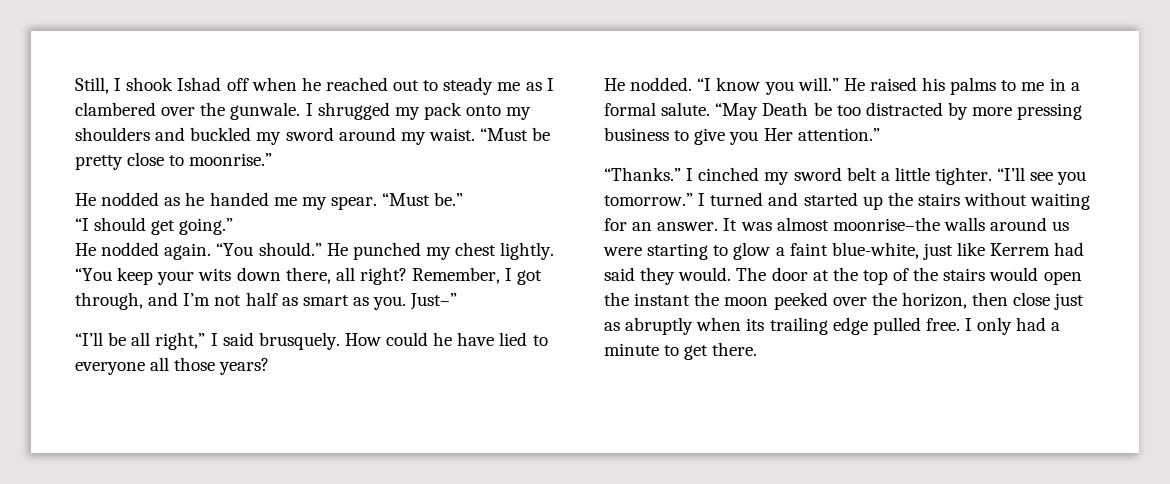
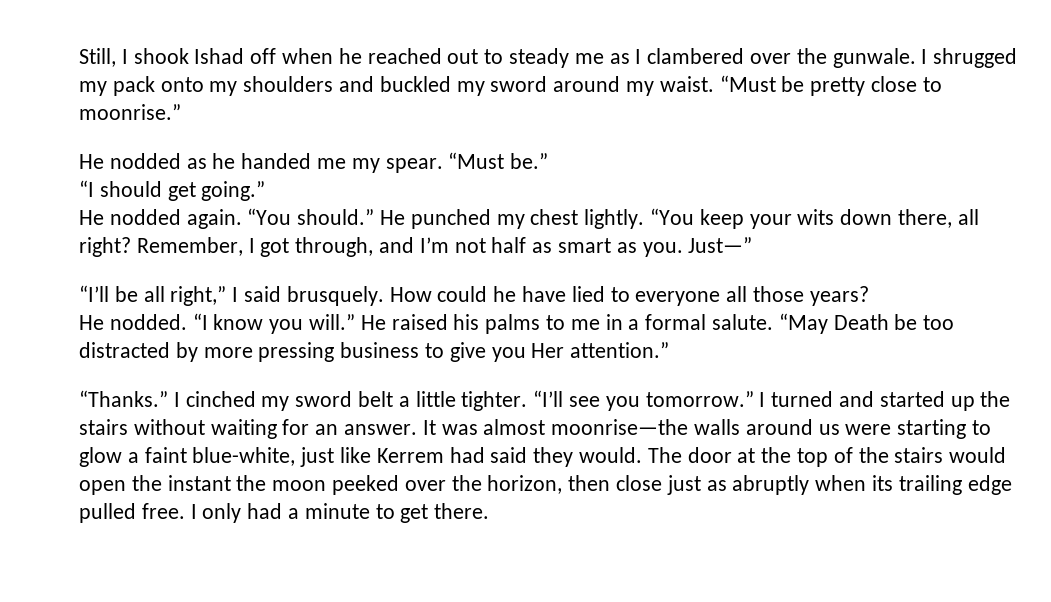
[410,293,458,310] Just–” -> [688,237,753,253] Just—”
[832,217,940,231] moonrise–the -> [551,419,689,435] moonrise—the

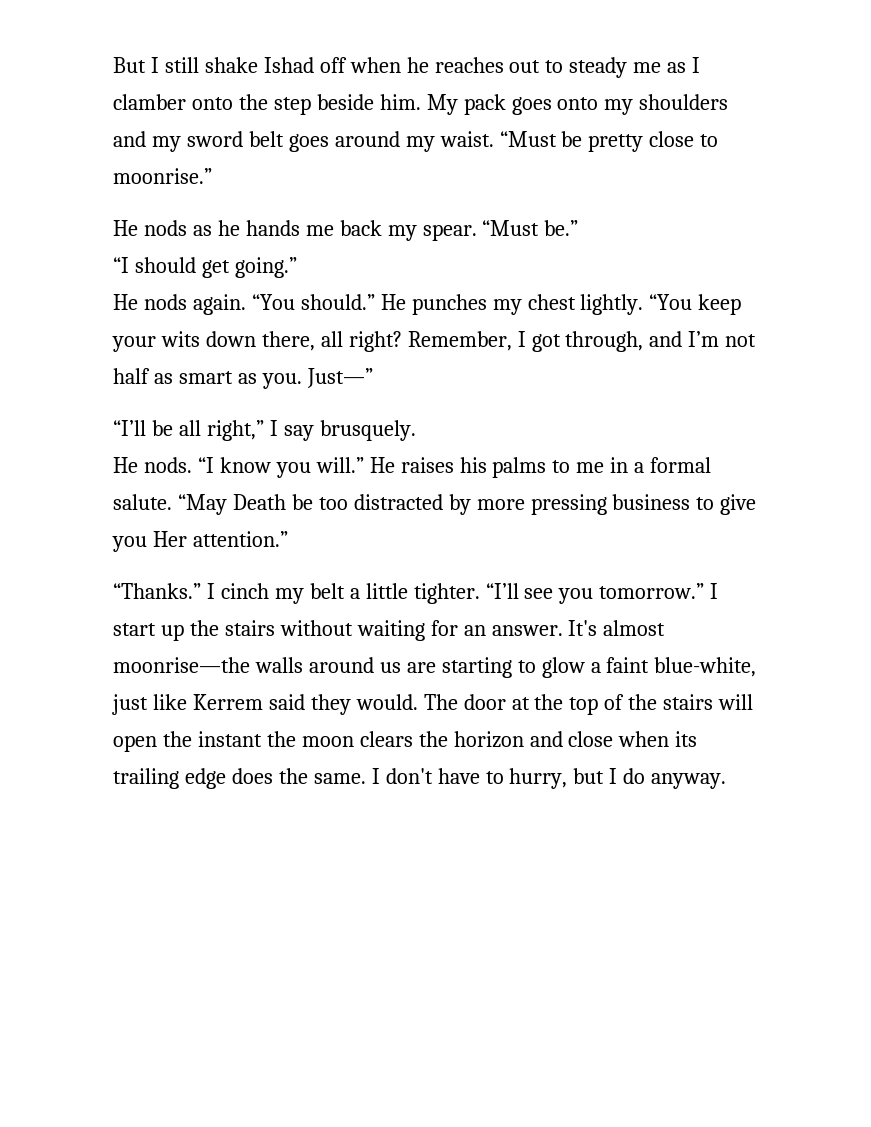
[79,48,189,67] Still, I shook -> [113,57,258,73] But I still shake
[367,48,442,64] reached -> [434,57,504,73] reaches
[647,48,1018,68] [79,76,155,96] clambered over the gunwale. I shrugged my pack -> [113,94,552,115] clamber onto the step beside him. My pack goes
[379,76,548,96] buckled my sword -> [151,131,329,152] my sword belt goes
[109,153,181,169] nodded -> [143,220,187,236] nods
[241,153,347,169] handed me -> [245,220,382,236] hands me back
[109,209,181,225] nodded -> [143,294,187,310] nods
[410,209,491,229] punched -> [411,294,487,315] punches
[244,286,282,302] said -> [283,425,314,441] say
[389,286,869,306] [79,314,187,330] How could he have lied to everyone all those years? // He nodded. -> [113,457,192,473] // He nods.
[391,314,448,330] raised -> [400,457,454,473] raises
[185,391,353,411] cinched my sword -> [220,583,304,604] cinch my
[771,391,945,407] turned and started -> [113,623,156,636] start
[422,420,478,435] It was -> [568,620,598,636] It's
[845,424,892,435] were -> [406,662,436,673] are
[449,447,485,463] had -> (263, 702) none
[949,447,1007,463] would -> [718,694,754,710] will
[332,475,1012,495] [79,503,490,523] peeked over the horizon, then close just as abruptly when its trailing edge pulled free. I only had a minute to get there. -> [359,731,698,748] [113,768,727,789] clears the horizon and close when its trailing edge does the same. I don't have to hurry, but I do anyway.

